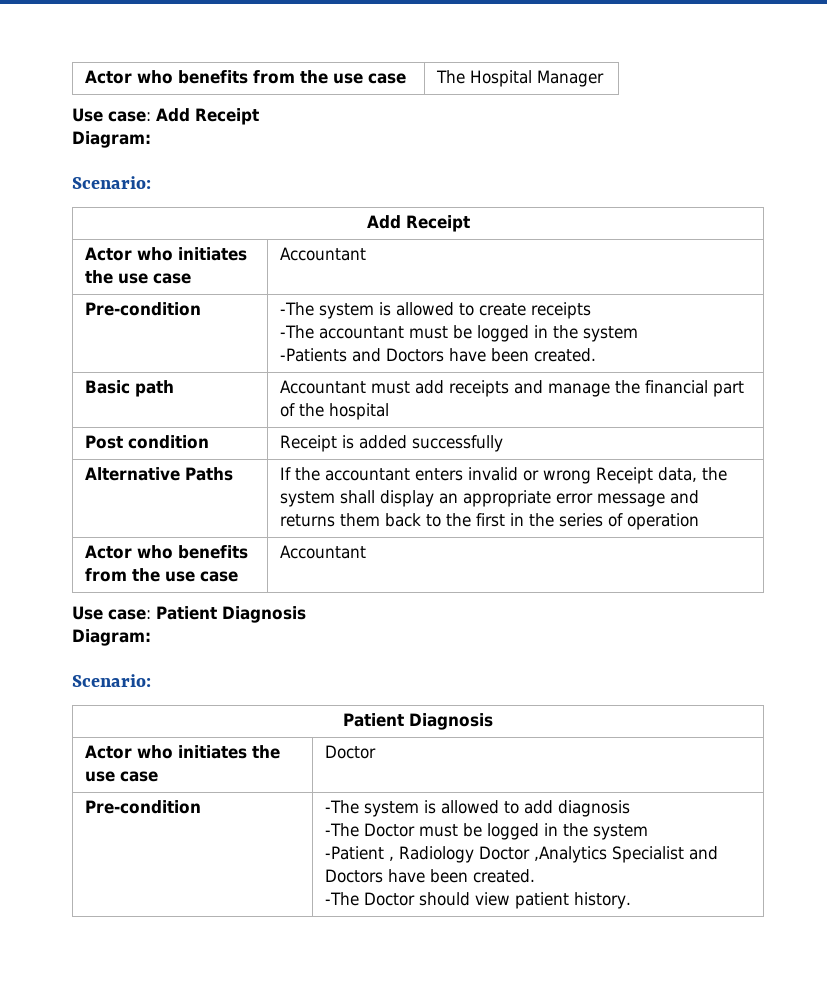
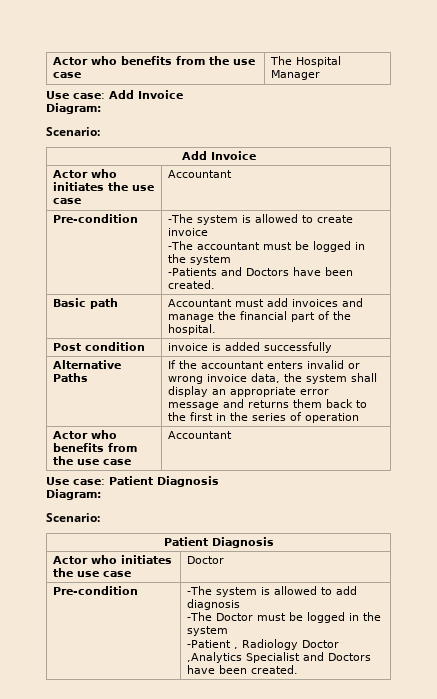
[195,108,259,125] Receipt -> [138,90,183,99] Invoice
[405,215,470,232] Receipt -> [210,151,256,160] Invoice
[530,302,591,319] receipts -> [168,228,209,236] invoice
[448,380,509,397] receipts -> [292,299,339,307] invoices
[328,403,389,420] hospital -> [168,324,217,335] hospital.
[279,435,337,452] Receipt -> [168,343,209,351] invoice
[595,467,653,484] Receipt -> [207,374,248,382] invoice
[324,892,631,909] // -The Doctor should view patient history. -> (299, 669) none

